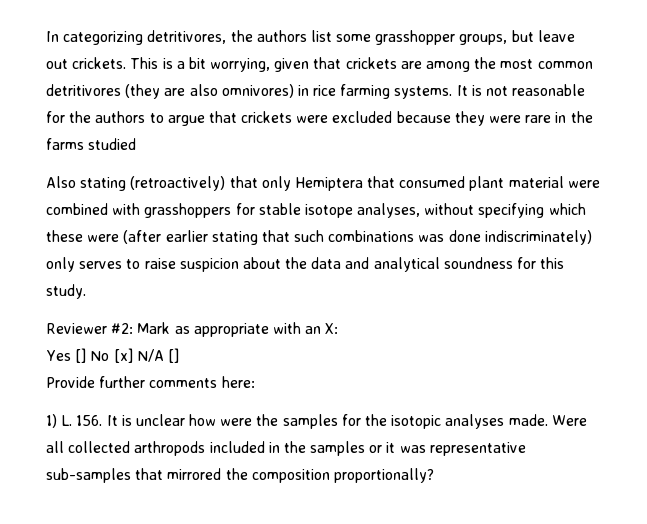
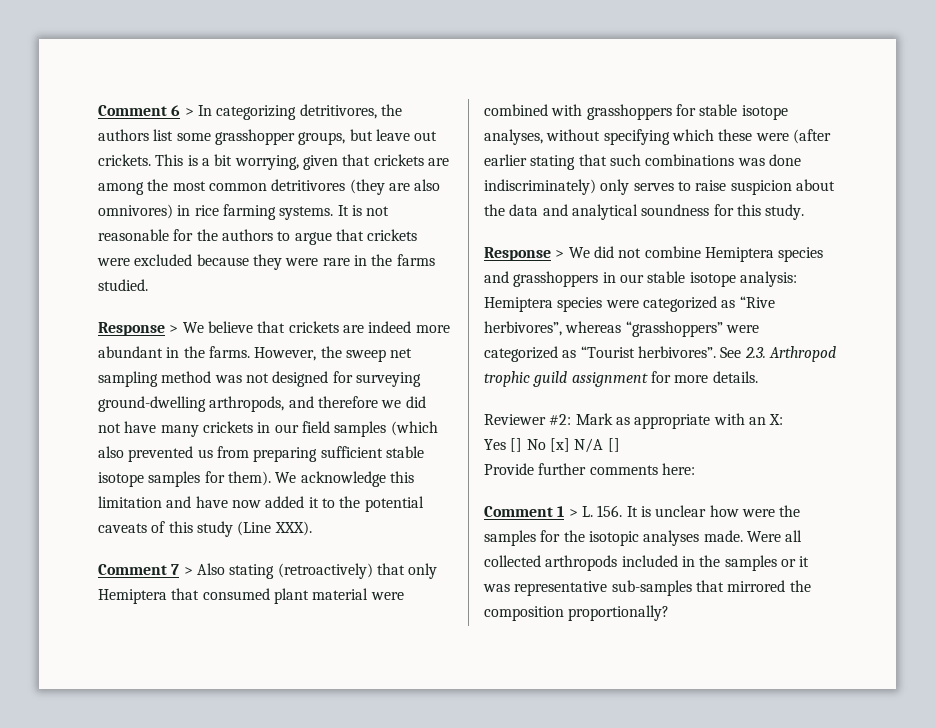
(46, 36) none -> [98,105,194,116] Comment 6 >
[88,138,137,150] studied // -> [98,279,148,291] [98,321,450,336] [98,346,413,362] [98,371,421,387] [98,396,426,412] [98,421,438,437] [98,446,424,462] [98,471,414,487] [98,496,424,512] [98,521,312,537] [98,564,193,575] studied. // Response > We believe that crickets are indeed more abundant in the farms. However, the sweep net sampling method was not designed for surveying ground-dwelling arthropods, and therefore we did not have many crickets in our field samples (which also prevented us from preparing sufficient stable isotope samples for them). We acknowledge this limitation and have now added it to the potential caveats of this study (Line XXX). // Comment 7 >
(86, 291) none -> [484,246,824,262] [484,271,797,287] [484,296,775,312] [484,321,759,337] [484,346,836,362] [484,371,758,387] // Response > We did not combine Hemiptera species and grasshoppers in our stable isotope analysis: Hemiptera species were categorized as “Rive herbivores”, whereas “grasshoppers” were categorized as “Tourist herbivores”. See 2.3. Arthropod trophic guild assignment for more details.
[46,414,57,428] 1) -> [484,506,578,517] Comment 1 >

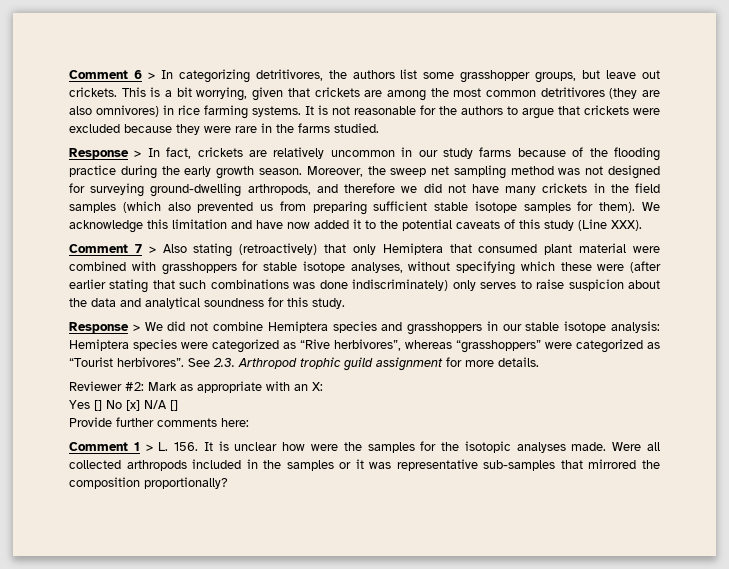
[182,321,450,333] [98,346,317,361] We believe that crickets are indeed more abundant in the farms. However, -> [147,147,660,161] [69,165,363,179] In fact, crickets are relatively uncommon in our study farms because of the flooding practice during the early growth season. Moreover,
[274,424,299,433] our -> [610,184,629,193] the

